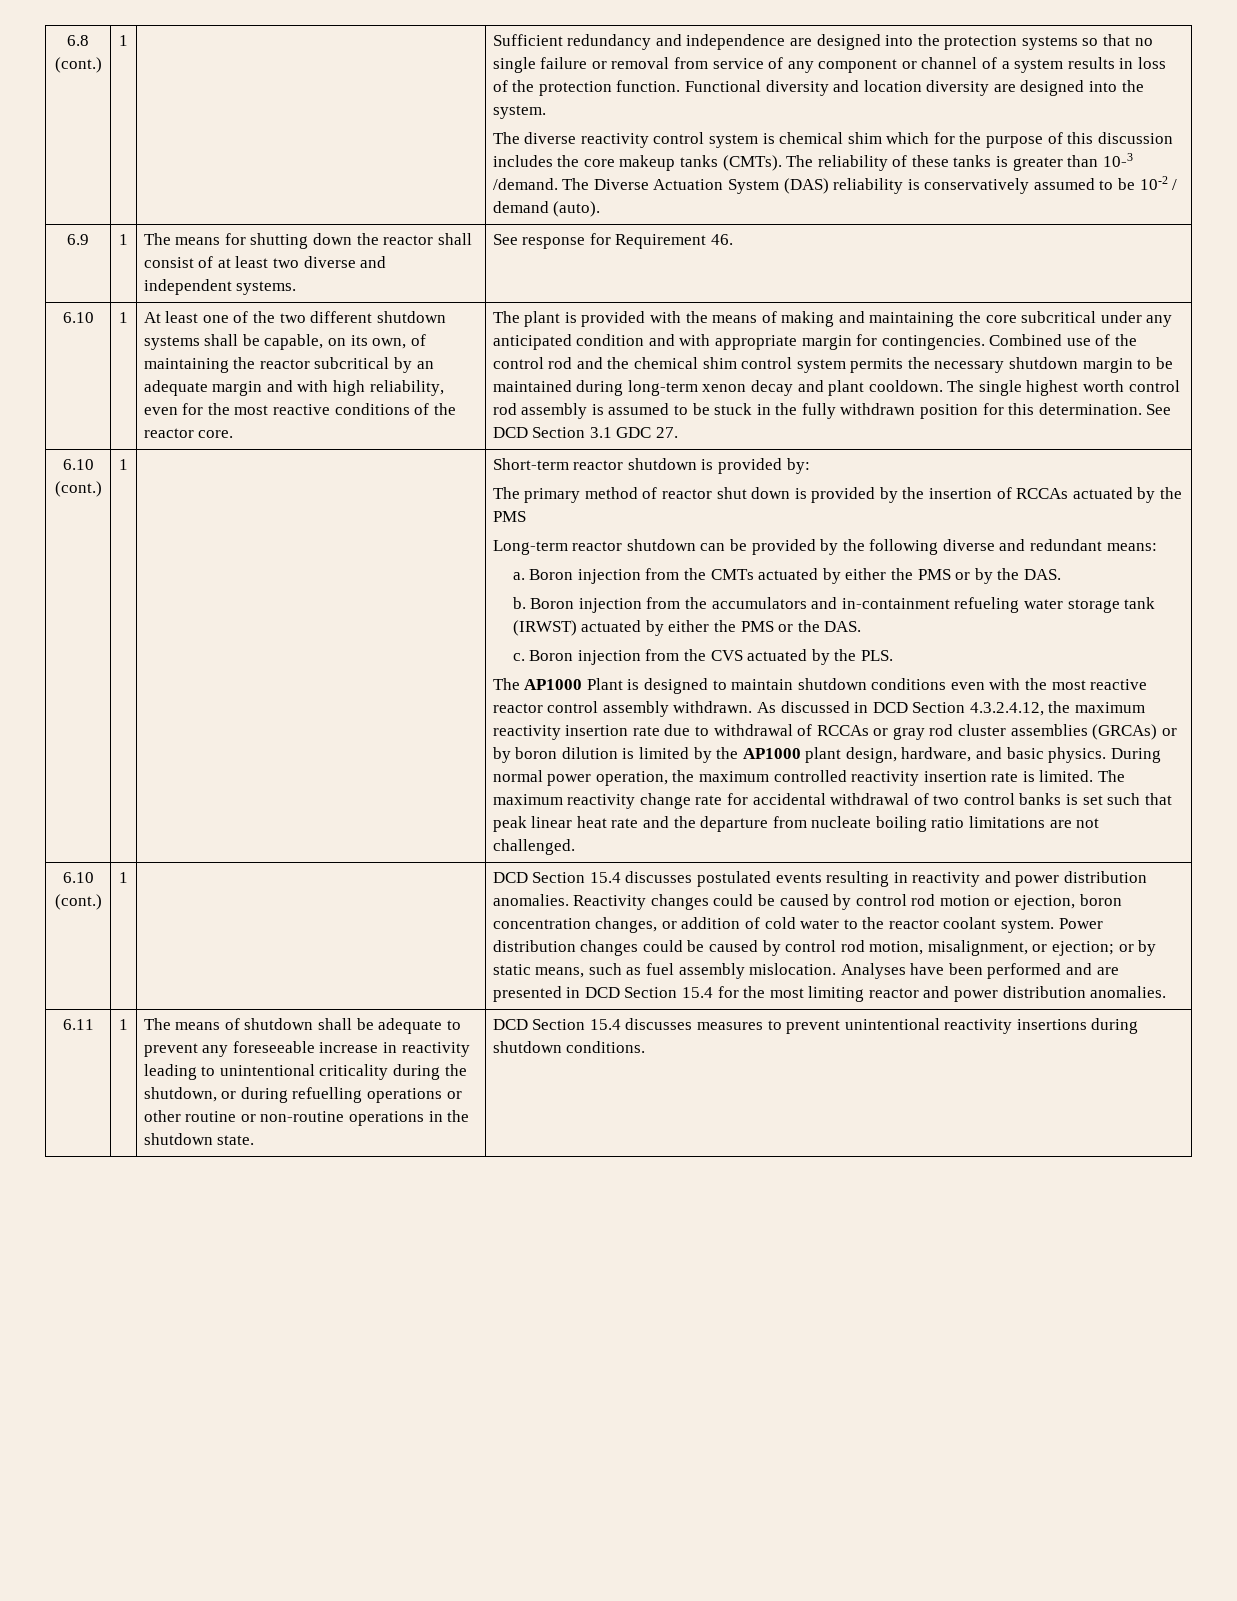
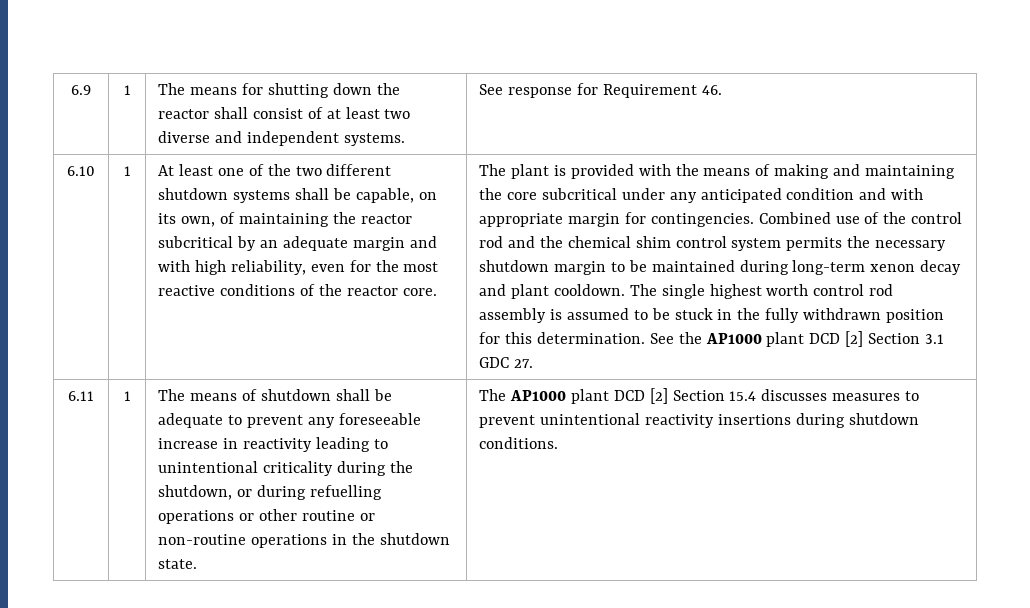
[67,35,89,46] [54,57,102,73] [119,35,128,46] [492,34,1153,50] [492,57,1167,73] [492,80,1144,96] [492,105,546,119] [492,132,1173,148] [492,153,1133,171] [492,176,1178,194] [492,201,601,217] 6.8 (cont.) | 1 | | Sufficient redundancy and independence are designed into the protection systems so that no single failure or removal from service of any component or channel of a system results in loss of the protection function. Functional diversity and location diversity are designed into the system. // The diverse reactivity control system is chemical shim which for the purpose of this discussion includes the core makeup tanks (CMTs). The reliability of these tanks is greater than 10-3 /demand. The Diverse Actuation System (DAS) reliability is conservatively assumed to be 10-2 / demand (auto). // -> (71, 90) none
[492,427,528,438] DCD -> [678,331,864,347] the AP1000 plant DCD [2]
[62,459,94,470] [54,481,102,497] [119,459,128,470] [492,458,810,474] [492,487,1183,503] [492,511,526,522] [492,539,1157,555] [512,568,1061,584] [512,597,1156,613] [512,620,862,636] [512,649,893,665] [492,678,1148,694] [492,701,1146,717] [492,724,1177,740] [492,747,1161,763] [492,770,1126,786] [492,793,1172,809] [492,816,1100,832] [492,839,575,855] [62,872,94,883] [54,894,102,910] [119,872,128,883] [492,871,1148,887] [492,894,1122,910] [492,917,1103,933] [492,940,1157,956] [492,963,1119,979] [492,986,1167,1002] // 6.10 (cont.) | 1 | | Short-term reactor shutdown is provided by: // The primary method of reactor shut down is provided by the insertion of RCCAs actuated by the PMS // Long-term reactor shutdown can be provided by the following diverse and redundant means: // a. Boron injection from the CMTs actuated by either the PMS or by the DAS. // b. Boron injection from the accumulators and in-containment refueling water storage tank (IRWST) actuated by either the PMS or the DAS. // c. Boron injection from the CVS actuated by the PLS. // The AP1000 Plant is designed to maintain shutdown conditions even with the most reactive reactor control assembly withdrawn. As discussed in DCD Section 4.3.2.4.12, the maximum reactivity insertion rate due to withdrawal of RCCAs or gray rod cluster assemblies (GRCAs) or by boron dilution is limited by the AP1000 plant design, hardware, and basic physics. During normal power operation, the maximum controlled reactivity insertion rate is limited. The maximum reactivity change rate for accidental withdrawal of two control banks is set such that peak linear heat rate and the departure from nucleate boiling ratio limitations are not challenged. // 6.10 (cont.) | 1 | | DCD Section 15.4 discusses postulated events resulting in reactivity and power distribution anomalies. Reactivity changes could be caused by control rod motion or ejection, boron concentration changes, or addition of cold water to the reactor coolant system. Power distribution changes could be caused by control rod motion, misalignment, or ejection; or by static means, such as fuel assembly mislocation. Analyses have been performed and are presented in DCD Section 15.4 for the most limiting reactor and power distribution anomalies. -> (534, 363) none
[492,1019,528,1030] DCD -> [479,388,668,404] The AP1000 plant DCD [2]

